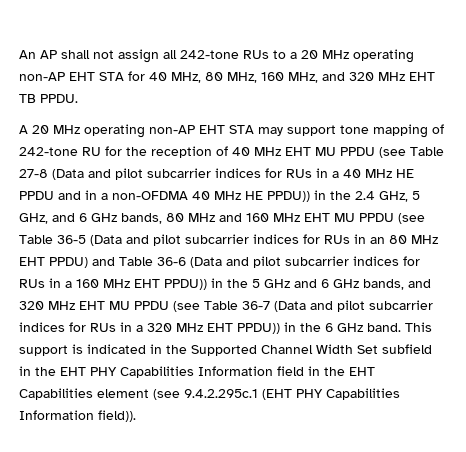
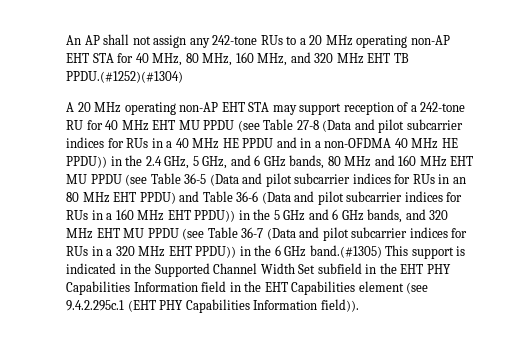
[163,50,177,59] all -> [189,38,210,48] any
[40,94,78,103] PPDU. -> [66,71,183,83] PPDU.(#1252)(#1304)
[340,124,444,138] [19,146,228,158] tone mapping of 242-tone RU for the reception of -> [343,102,466,115] [66,120,103,130] reception of a 242-tone RU for
[367,323,401,332] band. -> [309,245,382,258] band.(#1305)

